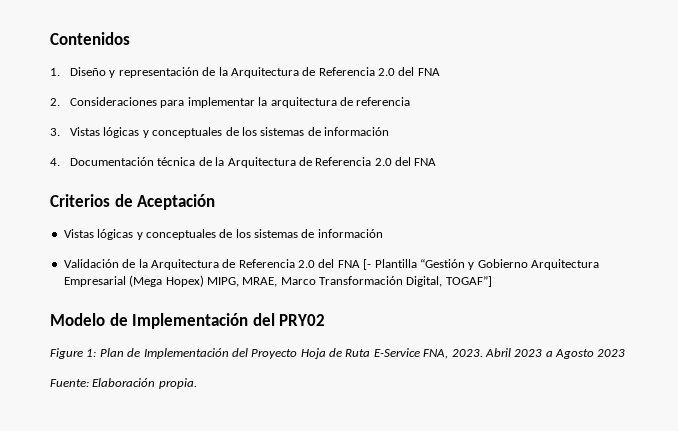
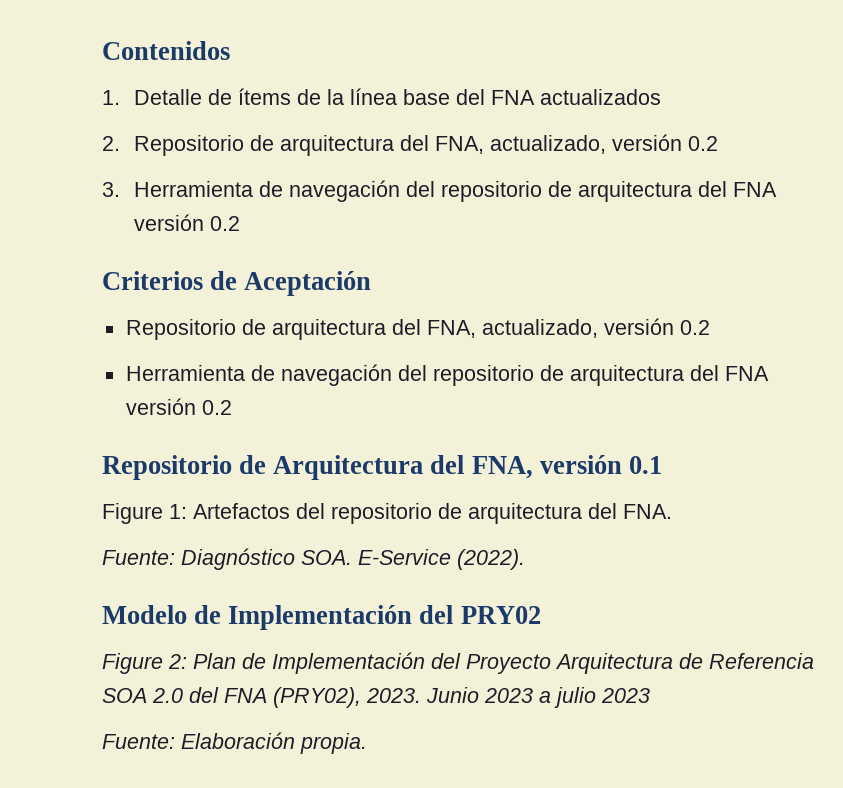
[70,67,440,78] Diseño y representación de la Arquitectura de Referencia 2.0 del FNA -> [134,88,662,105] Detalle de ítems de la línea base del FNA actualizados
[70,97,411,108] [50,127,390,138] [50,157,437,168] Consideraciones para implementar la arquitectura de referencia // 3. Vistas lógicas y conceptuales de los sistemas de información // 4. Documentación técnica de la Arquitectura de Referencia 2.0 del FNA -> [134,134,719,156] [102,180,778,202] [134,214,241,231] Repositorio de arquitectura del FNA, actualizado, versión 0.2 // 3. Herramienta de navegación del repositorio de arquitectura del FNA versión 0.2
[63,229,383,240] [63,259,599,270] [63,275,492,287] Vistas lógicas y conceptuales de los sistemas de información // Validación de la Arquitectura de Referencia 2.0 del FNA [- Plantilla “Gestión y Gobierno Arquitectura Empresarial (Mega Hopex) MIPG, MRAE, Marco Transformación Digital, TOGAF”] -> [125,318,710,340] [125,364,769,386] [125,398,232,415] [102,455,662,480] [102,503,672,524] [102,548,525,570] Repositorio de arquitectura del FNA, actualizado, versión 0.2 // Herramienta de navegación del repositorio de arquitectura del FNA versión 0.2 // Repositorio de Arquitectura del FNA, versión 0.1 // Figure 1: Artefactos del repositorio de arquitectura del FNA. // Fuente: Diagnóstico SOA. E-Service (2022).
[86,349,97,357] 1: -> [168,654,187,669] 2:
[300,348,511,359] Hoja de Ruta E-Service FNA, 2023. Abril -> [555,653,814,674] [102,687,479,708] Arquitectura de Referencia SOA 2.0 del FNA (PRY02), 2023. Junio
[555,349,594,359] Agosto -> [554,687,596,708] julio

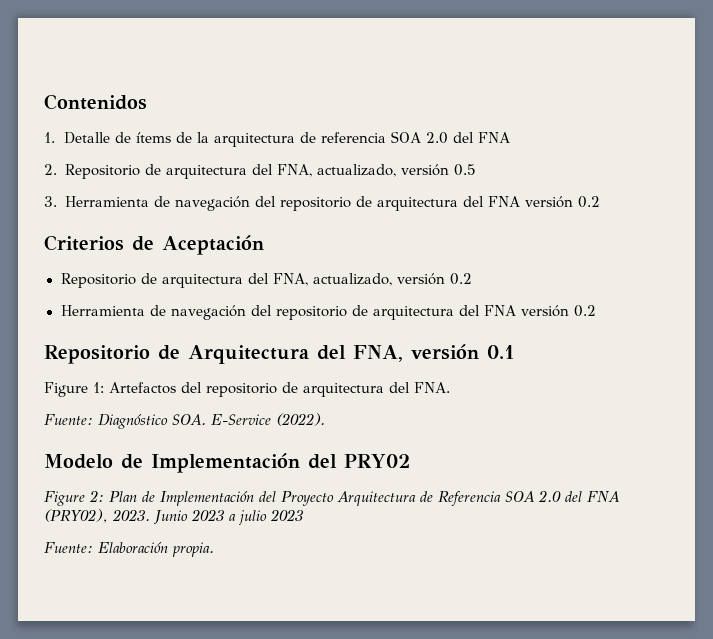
[350,88,662,105] línea base del FNA actualizados -> [213,131,510,147] arquitectura de referencia SOA 2.0 del FNA
[688,136,719,151] 0.2 -> [453,164,476,176] 0.5

